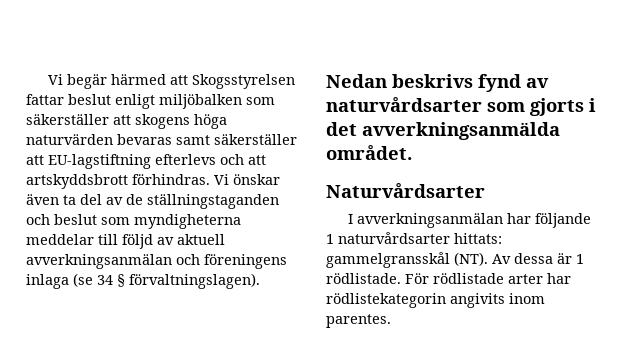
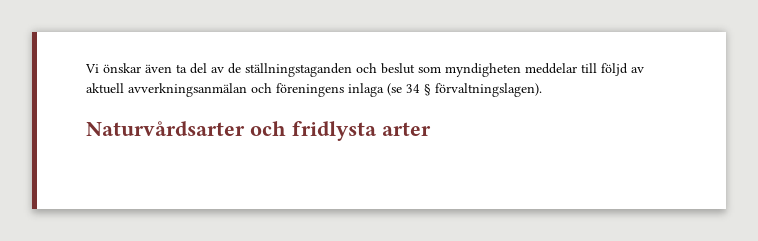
[47,74,295,89] [26,94,275,109] [26,114,227,129] [26,134,297,145] [26,154,266,169] [26,174,229,189] Vi begär härmed att Skogsstyrelsen fattar beslut enligt miljöbalken som säkerställer att skogens höga naturvärden bevaras samt säkerställer att EU-lagstiftning efterlevs och att artskyddsbrott förhindras. Vi -> [85,64,99,73] Vi
[134,214,241,229] myndigheterna -> [445,63,521,77] myndigheten
[326,74,549,92] [326,97,596,116] [326,122,560,140] [326,145,412,160] [326,183,485,198] [347,213,591,228] [326,232,502,244] [326,252,584,268] [326,273,571,284] [326,293,545,308] [326,314,391,328] Nedan beskrivs fynd av naturvårdsarter som gjorts i det avverkningsanmälda området. // Naturvårdsarter // I avverkningsanmälan har följande 1 naturvårdsarter hittats: gammelgransskål (NT). Av dessa är 1 rödlistade. För rödlistade arter har rödlistekategorin angivits inom parentes. -> [86,121,431,141] Naturvårdsarter och fridlysta arter

